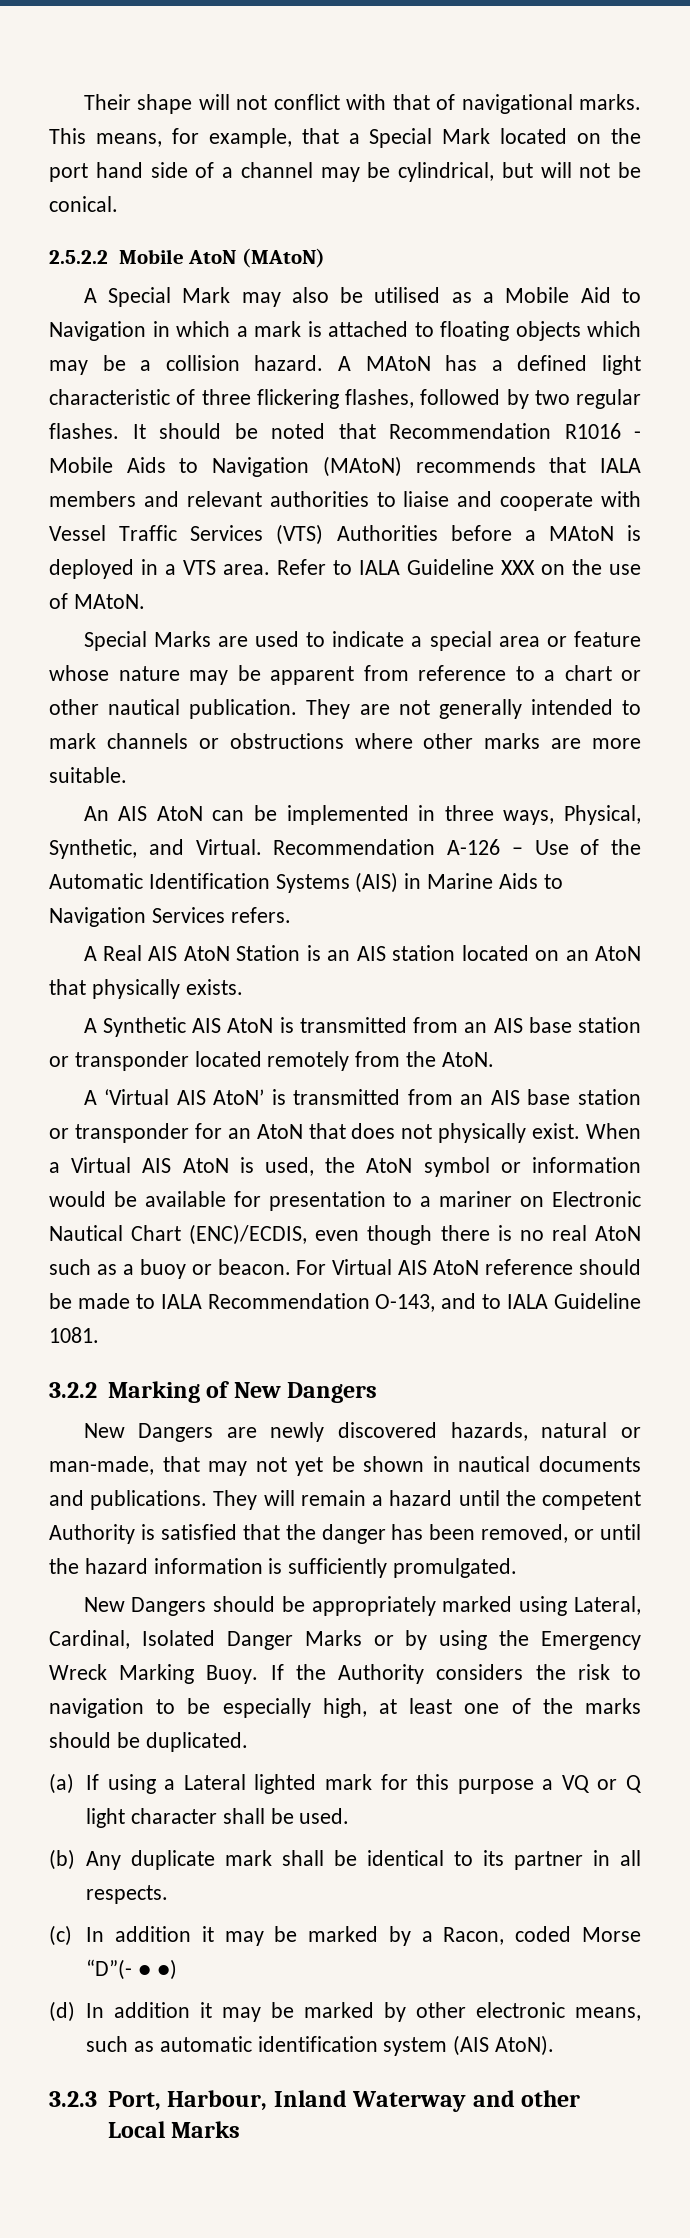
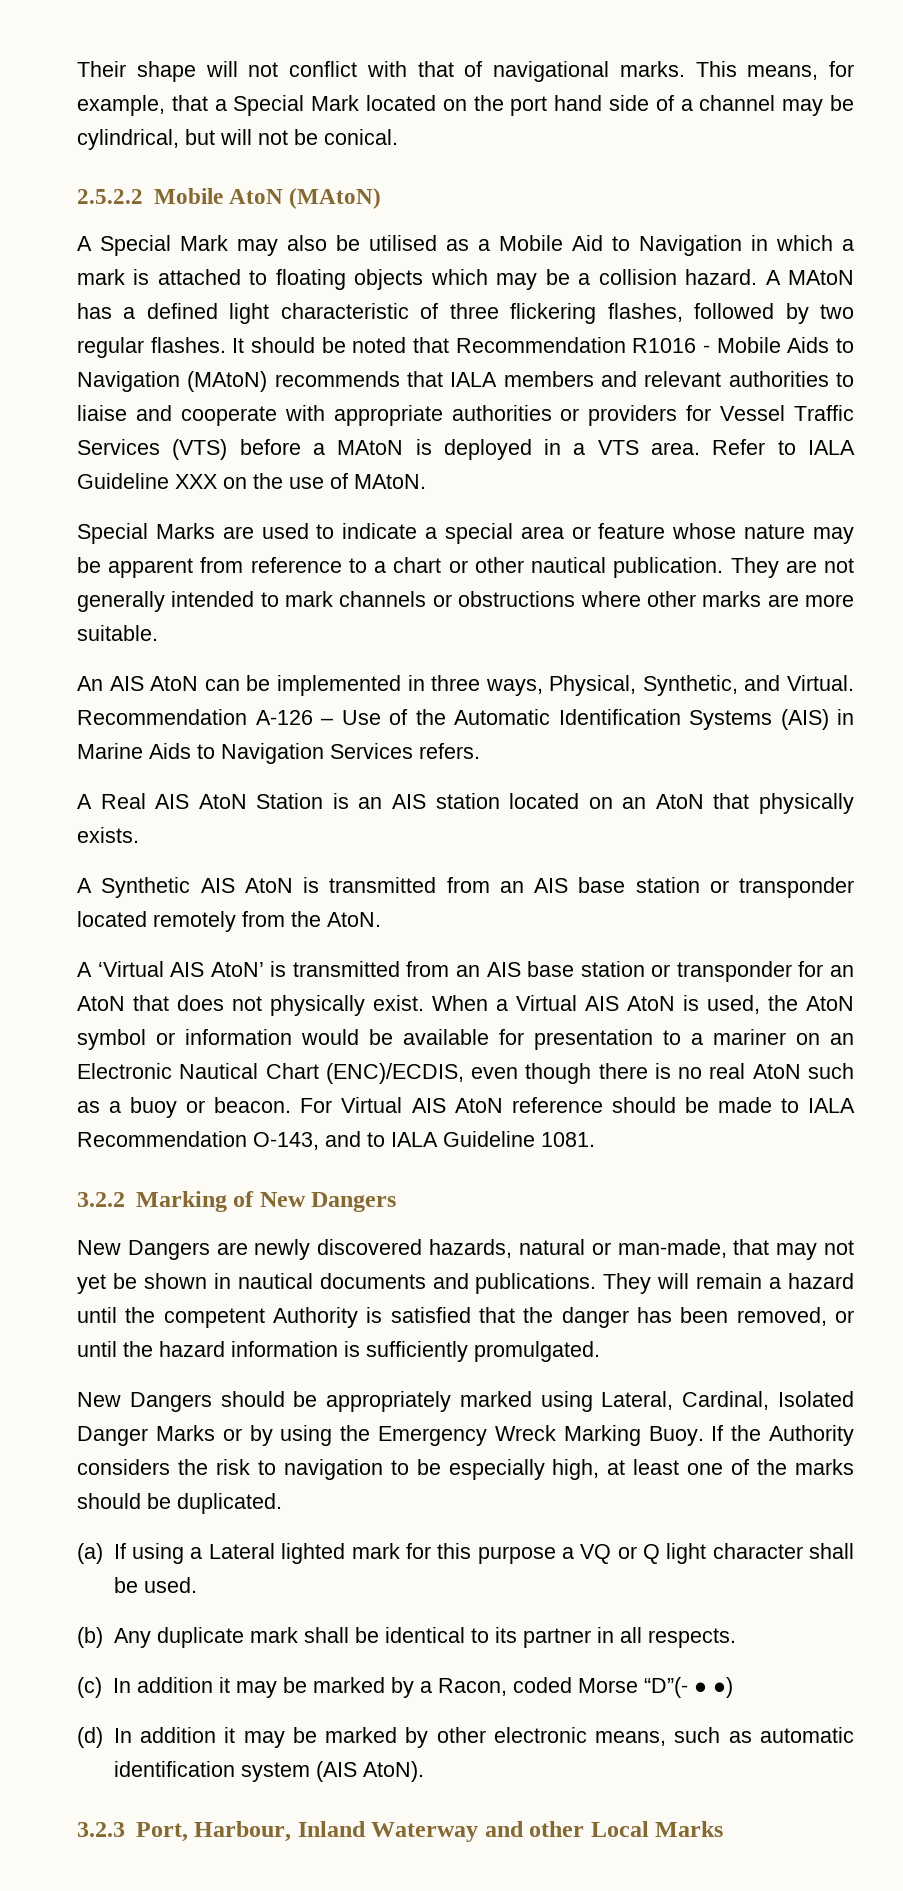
(641, 499) none -> [333,405,712,426] appropriate authorities or providers for
[336,525,438,541] Authorities -> (228, 449) none
(545, 1201) none -> [830,1033,854,1045] an

